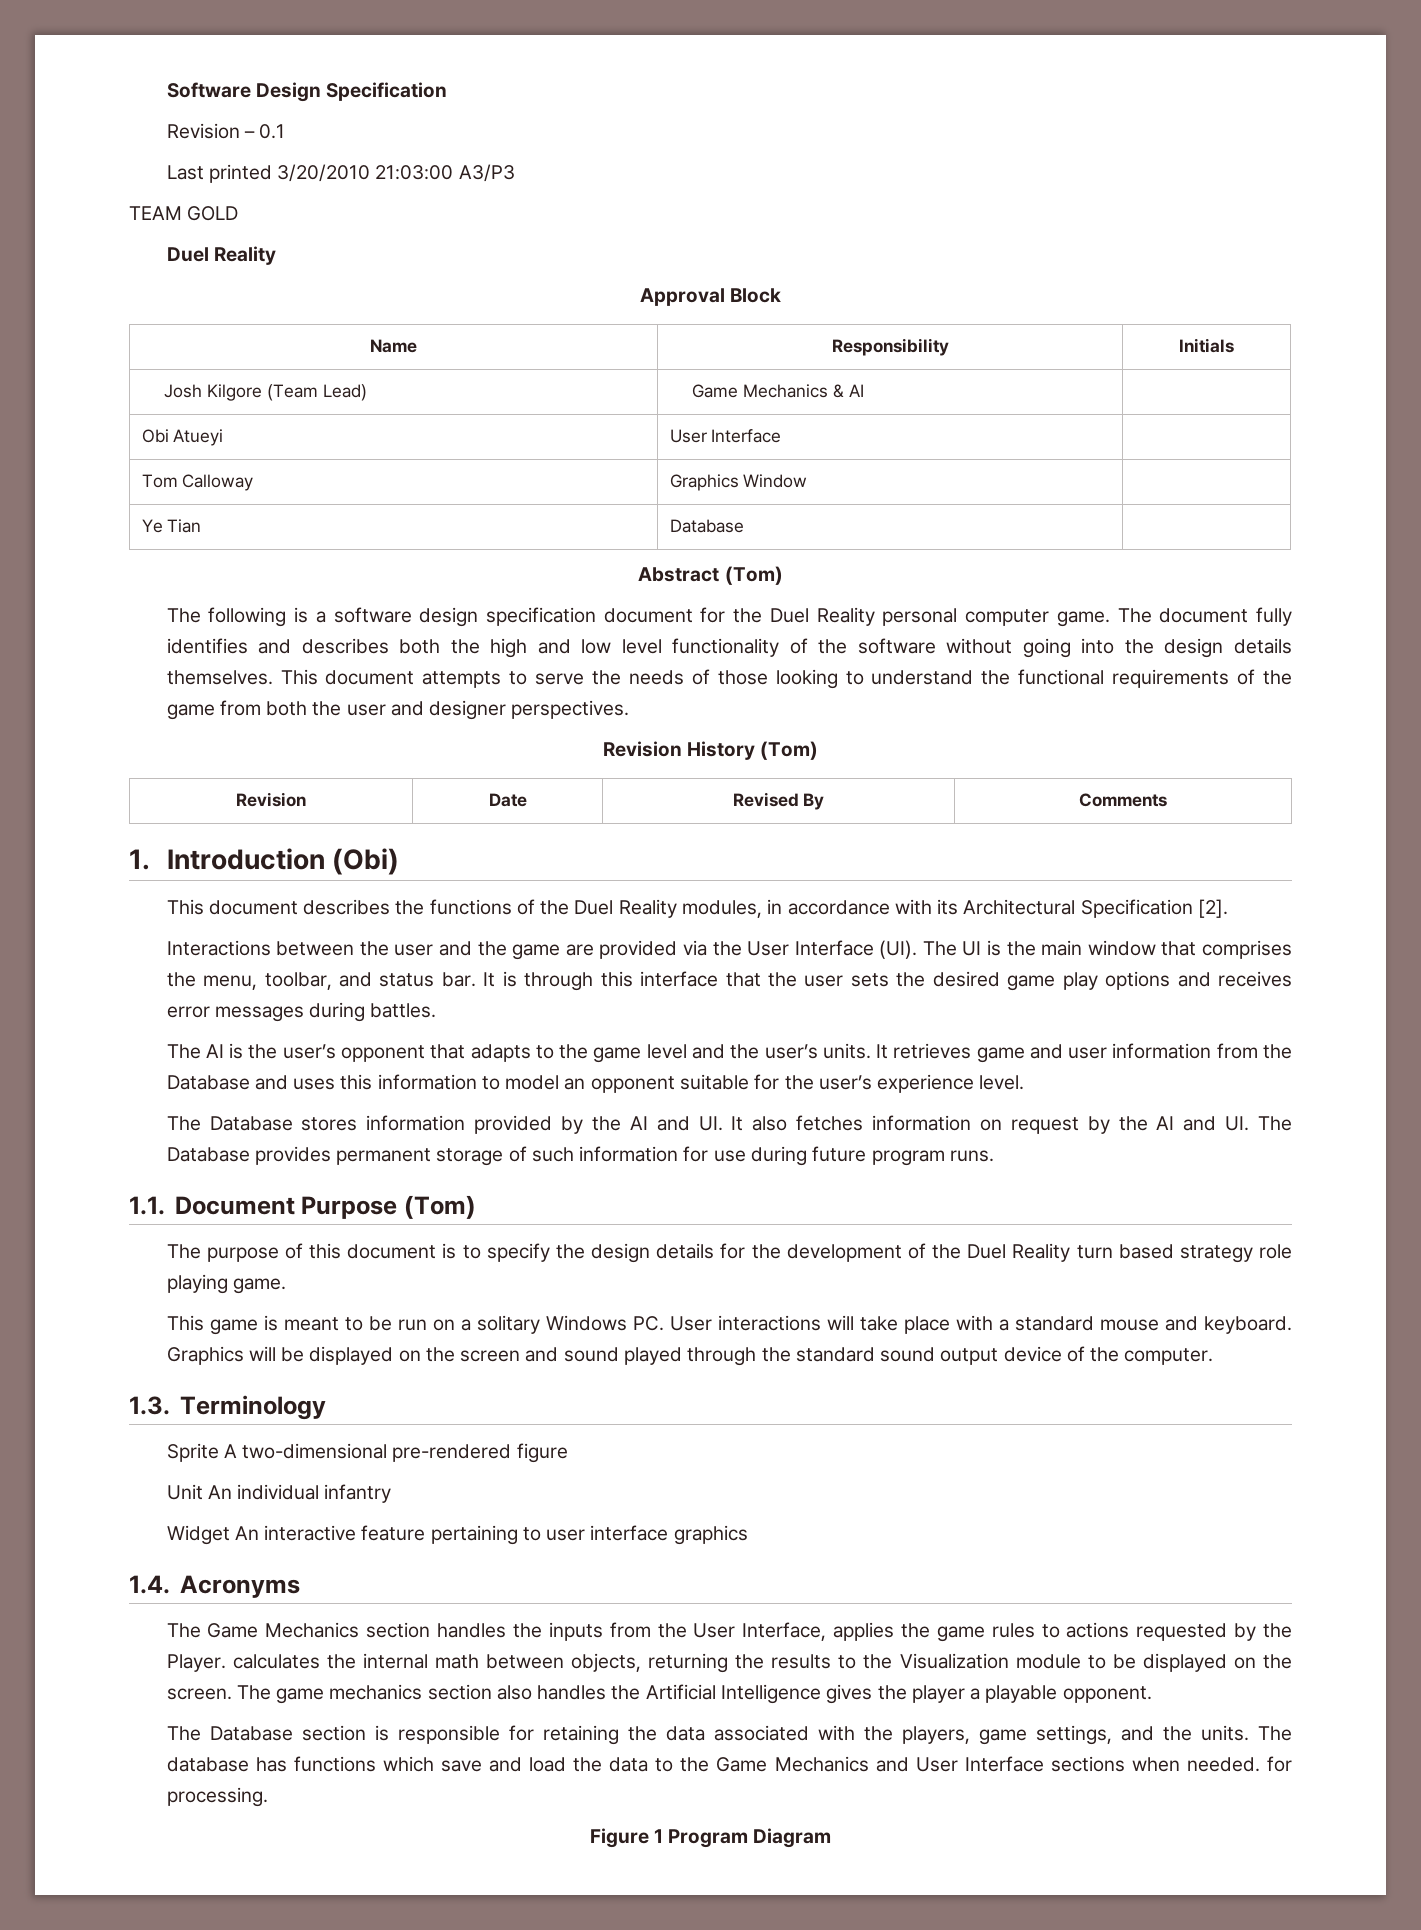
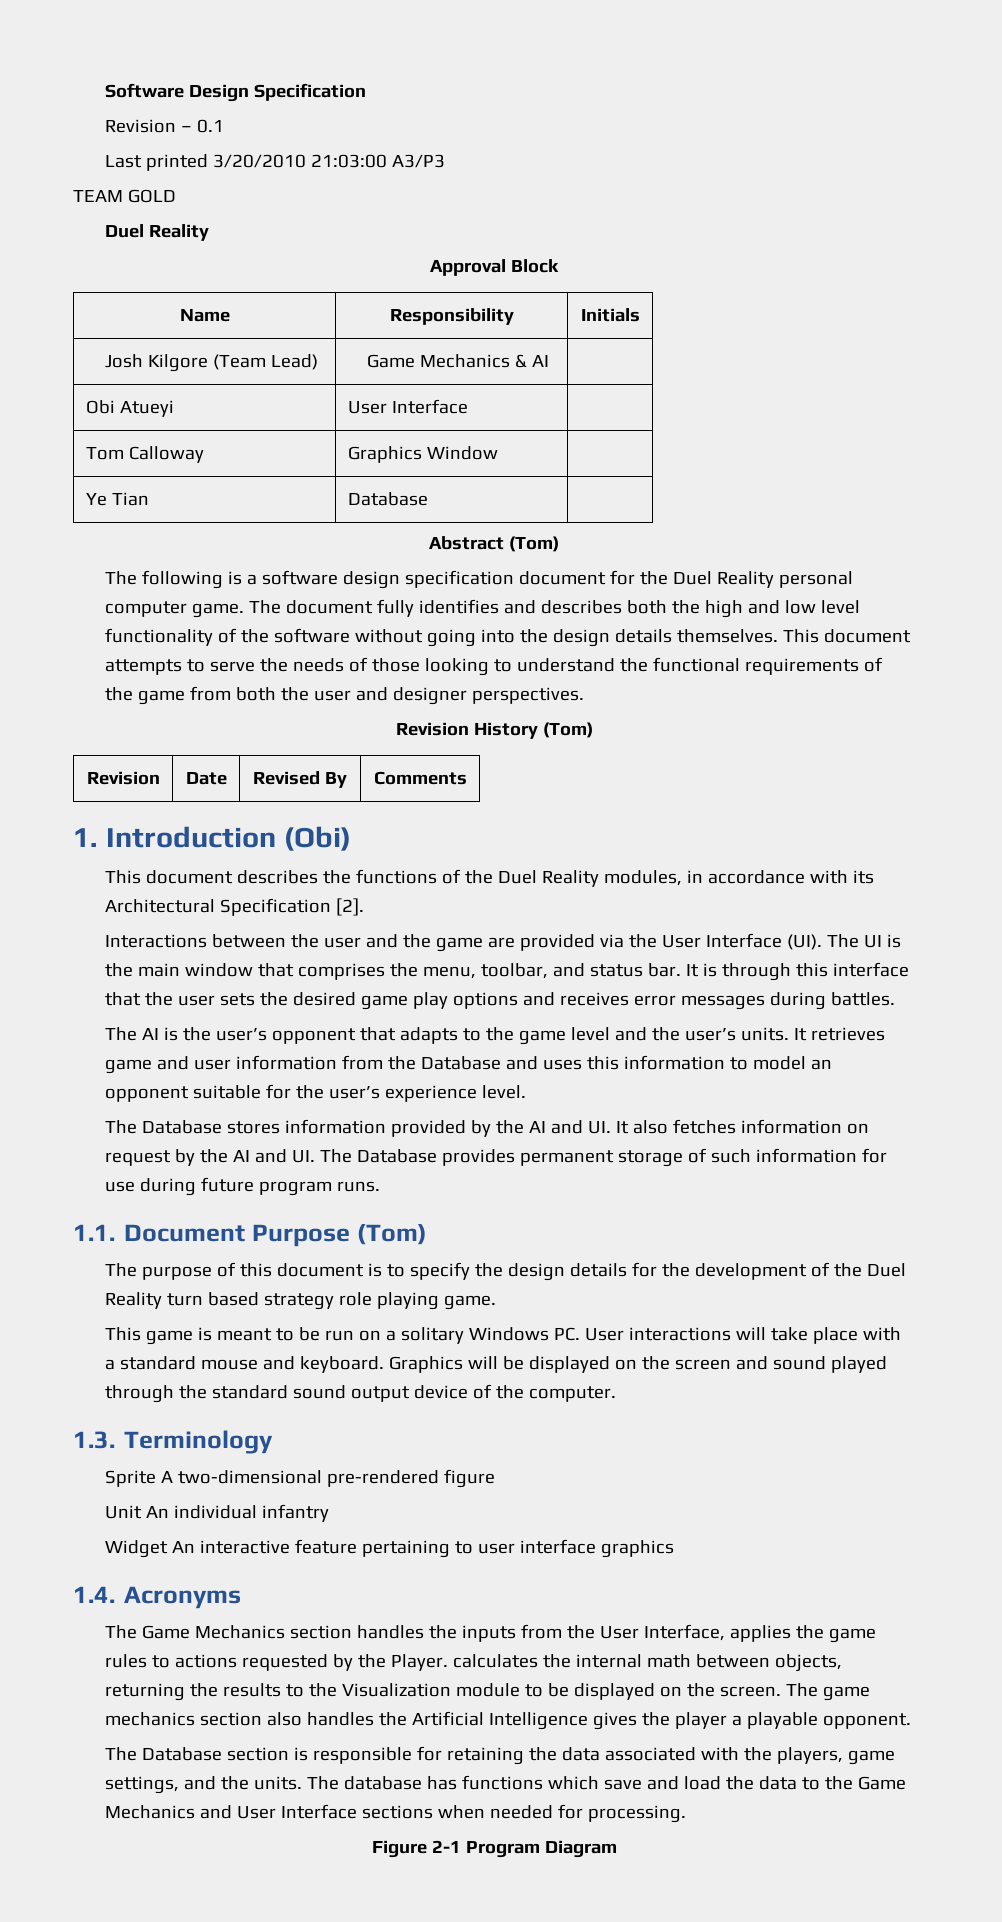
[1186,1757,1260,1772] needed. -> [490,1805,554,1819] needed
[653,1829,663,1843] 1 -> [431,1840,461,1853] 2-1

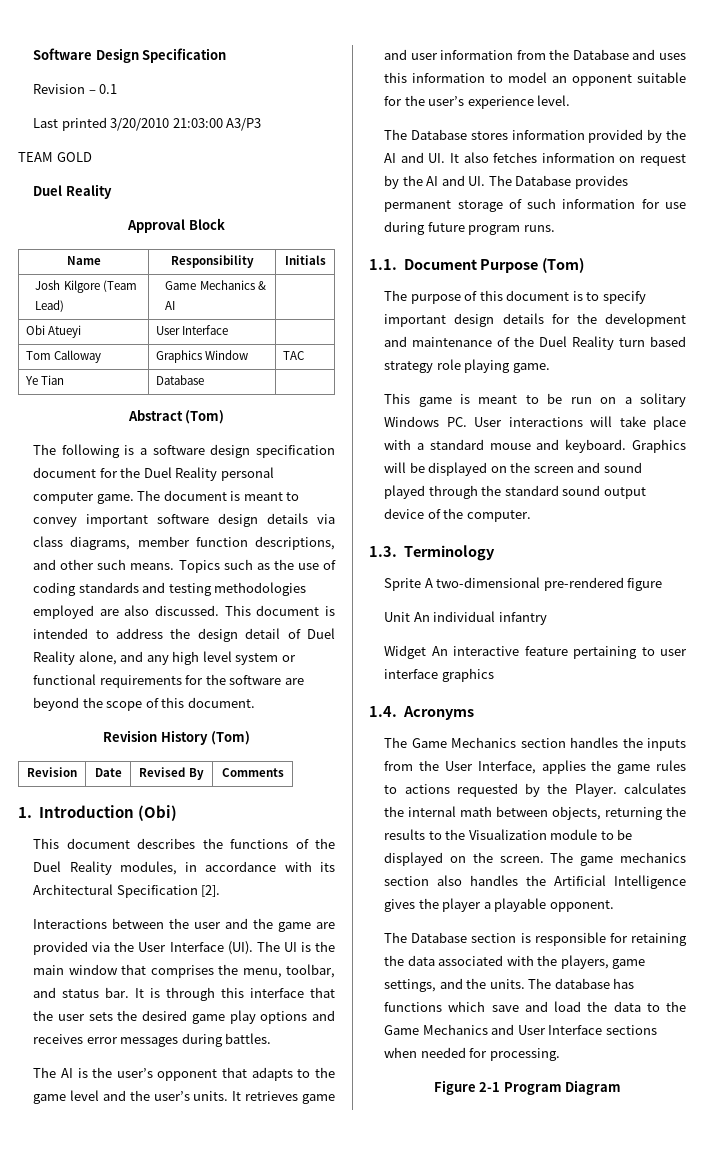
(498, 453) none -> [283,351,305,360] TAC
[377,599,861,618] [105,628,912,647] [105,657,884,676] [105,686,585,705] fully identifies and describes both the high and low level functionality of the software without going into the design details themselves. This document attempts to serve the needs of those looking to understand the functional requirements of the game from both the user and designer perspectives. -> [230,491,300,501] [33,513,335,527] [33,536,335,550] [33,559,337,573] [33,582,307,596] [33,605,335,619] [33,628,335,642] [33,651,296,665] [33,674,304,688] [33,697,255,711] is meant to convey important software design details via class diagrams, member function descriptions, and other such means. Topics such as the use of coding standards and testing methodologies employed are also discussed. This document is intended to address the design detail of Duel Reality alone, and any high level system or functional requirements for the software are beyond the scope of this document.
[475,1263,504,1277] the -> [384,314,447,327] important
(808, 1271) none -> [384,336,493,347] and maintenance

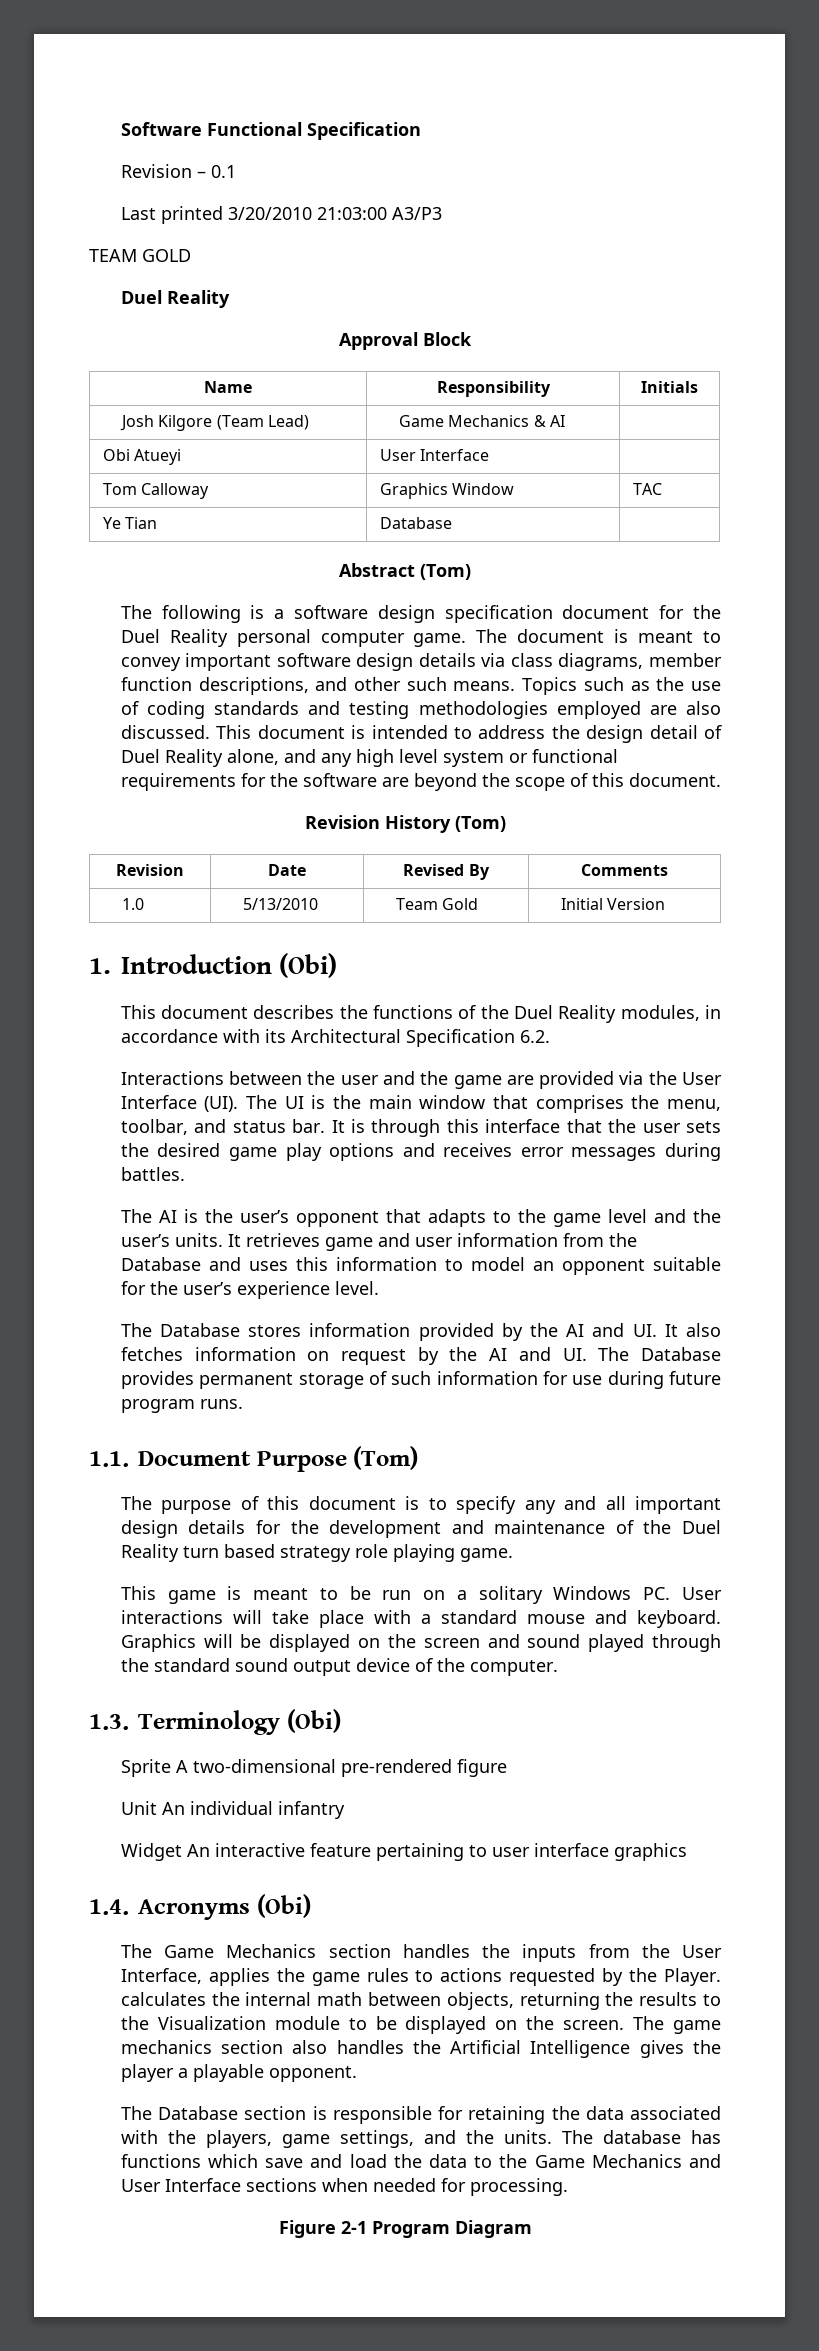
[95,48,139,63] Design -> [206,122,302,136] Functional
(284, 772) none -> [122,898,145,910] [243,898,319,910] [396,898,479,910] [561,898,666,910] // 1.0 | 5/13/2010 | Team Gold | Initial Version
[201,885,221,897] [2]. -> [519,1030,550,1043] 6.2.
(646, 297) none -> [524,1496,626,1514] any and all
(495, 553) none -> [286,1709,341,1733] (Obi)
(474, 713) none -> [256,1894,311,1918] (Obi)

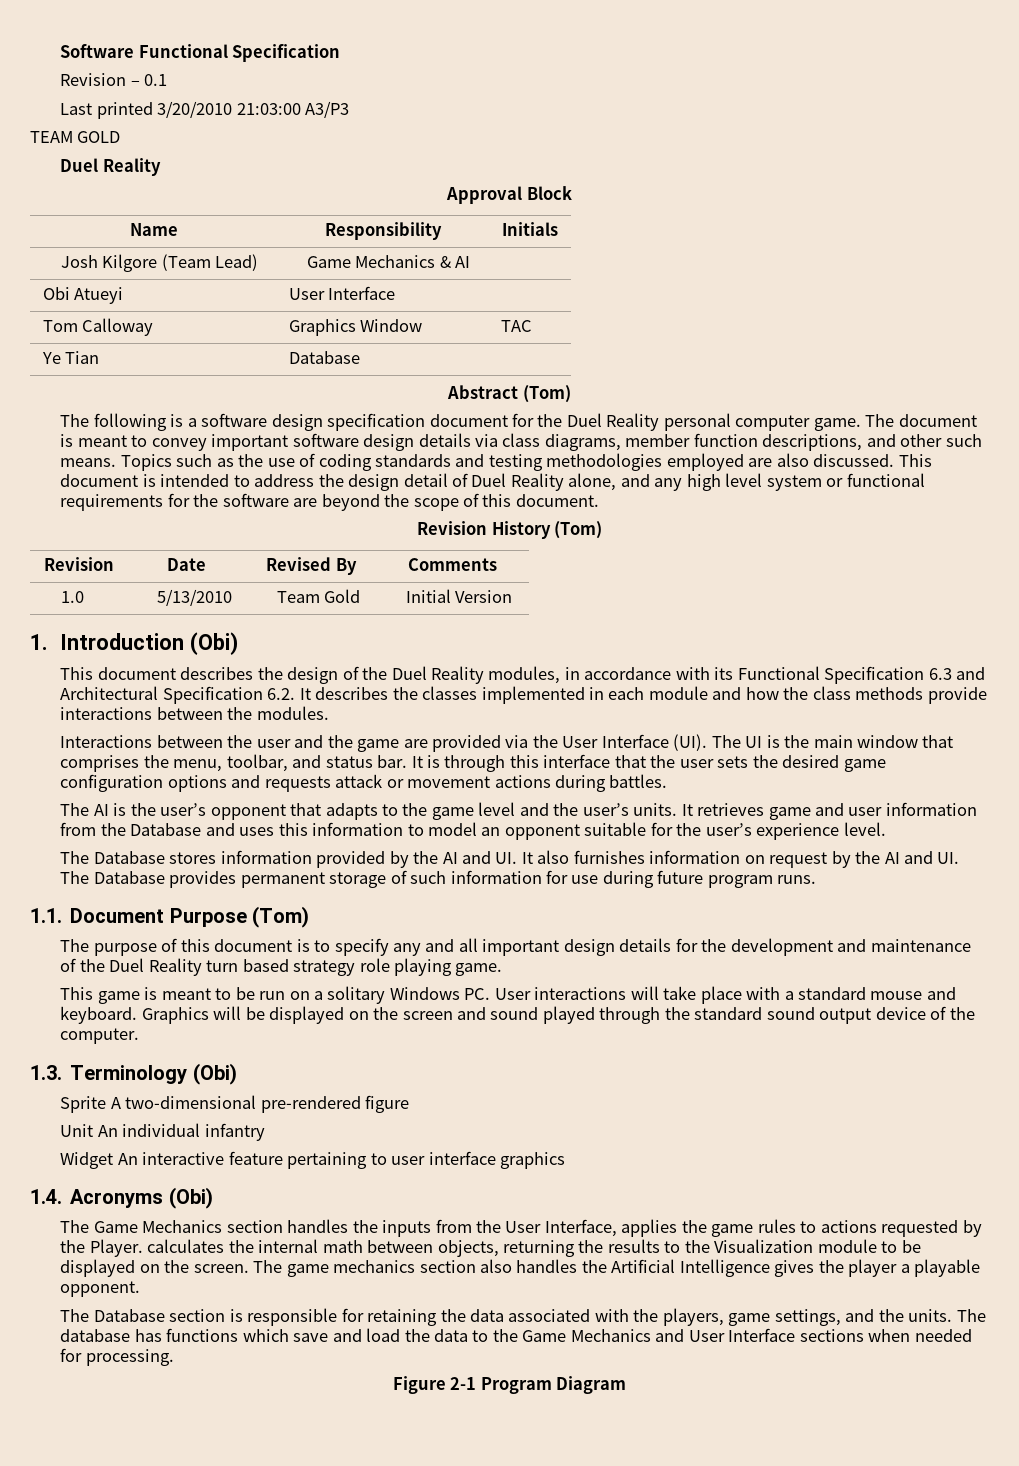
[373,1005,454,1019] functions -> [287,667,339,684] design
(286, 1036) none -> [737,666,986,684] Functional Specification 6.3 and
(550, 1036) none -> [299,686,987,704] [60,706,329,720] It describes the classes implemented in each module and how the class methods provide interactions between the modules.
[285,1143,322,1161] play -> [60,774,164,792] configuration
[443,1143,657,1161] receives error messages -> [264,774,551,792] requests attack or movement actions
[120,1347,183,1361] fetches -> [573,850,645,864] furnishes

